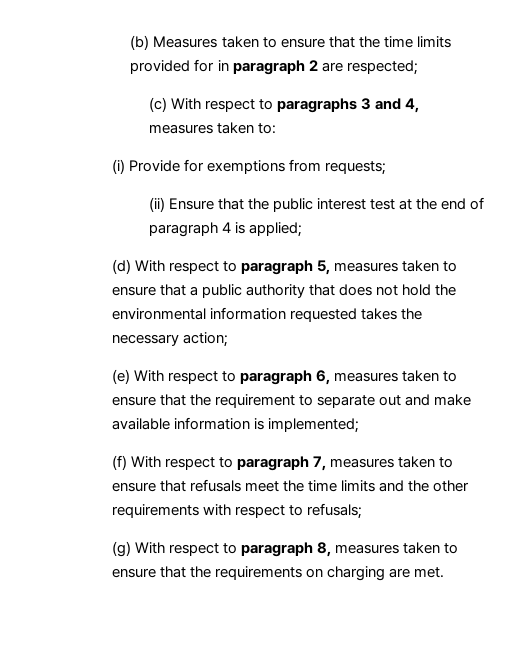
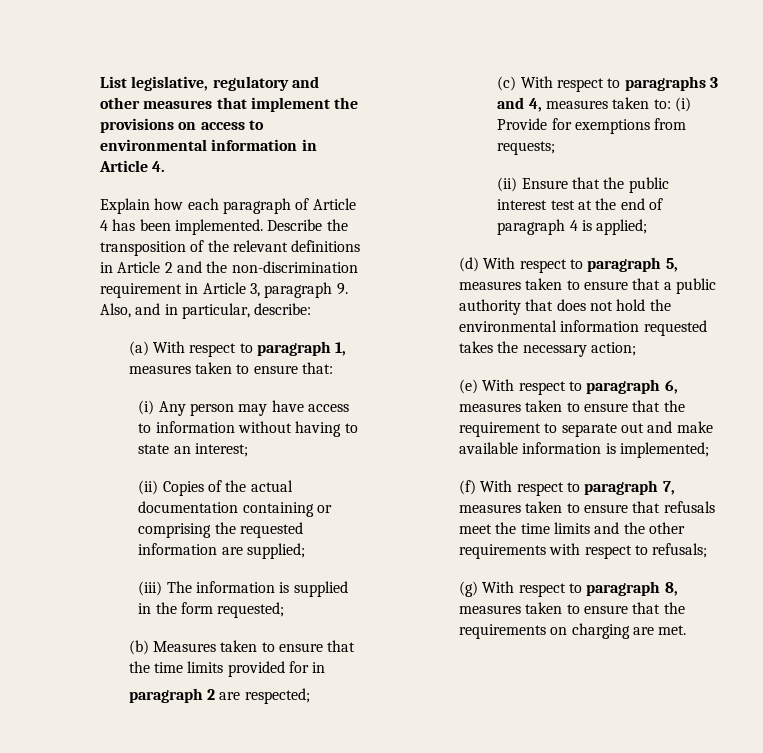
(130, 42) none -> [100,76,319,91] [100,97,359,112] [100,118,264,133] [100,139,317,151] [99,160,166,172] [100,198,356,214] [100,219,348,235] [100,240,361,256] [100,261,358,273] [100,282,348,298] [100,303,312,319] [128,341,347,357] [128,362,333,374] [138,400,349,416] [138,421,358,437] [138,443,249,457] [138,480,293,496] [138,501,333,517] [138,522,304,538] [138,543,306,559] [138,581,348,597] [138,602,285,618] List legislative, regulatory and other measures that implement the provisions on access to environmental information in Article 4. // Explain how each paragraph of Article 4 has been implemented. Describe the transposition of the relevant definitions in Article 2 and the non-discrimination requirement in Article 3, paragraph 9. Also, and in particular, describe: // (a) With respect to paragraph 1, measures taken to ensure that: // (i) Any person may have access to information without having to state an interest; // (ii) Copies of the actual documentation containing or comprising the requested information are supplied; // (iii) The information is supplied in the form requested; //
(229, 65) none -> (326, 667) //
(277, 128) // -> (671, 104) none

